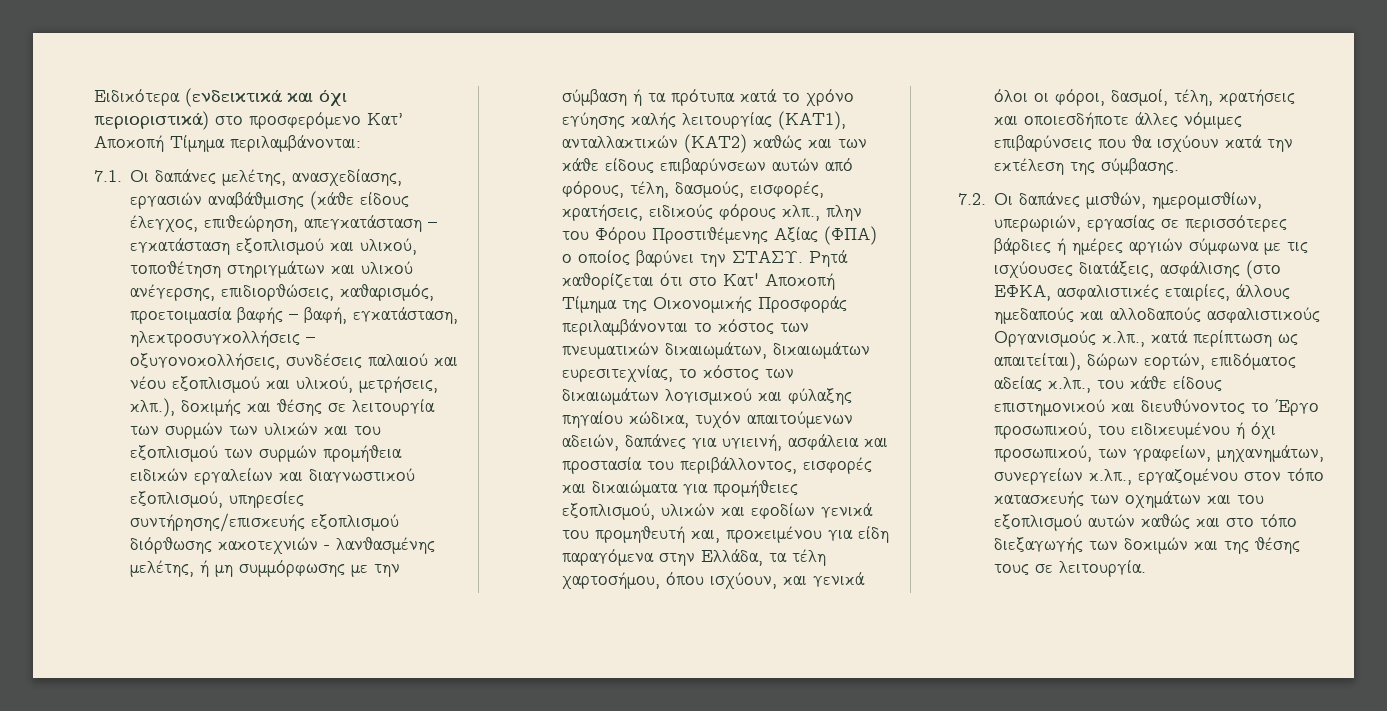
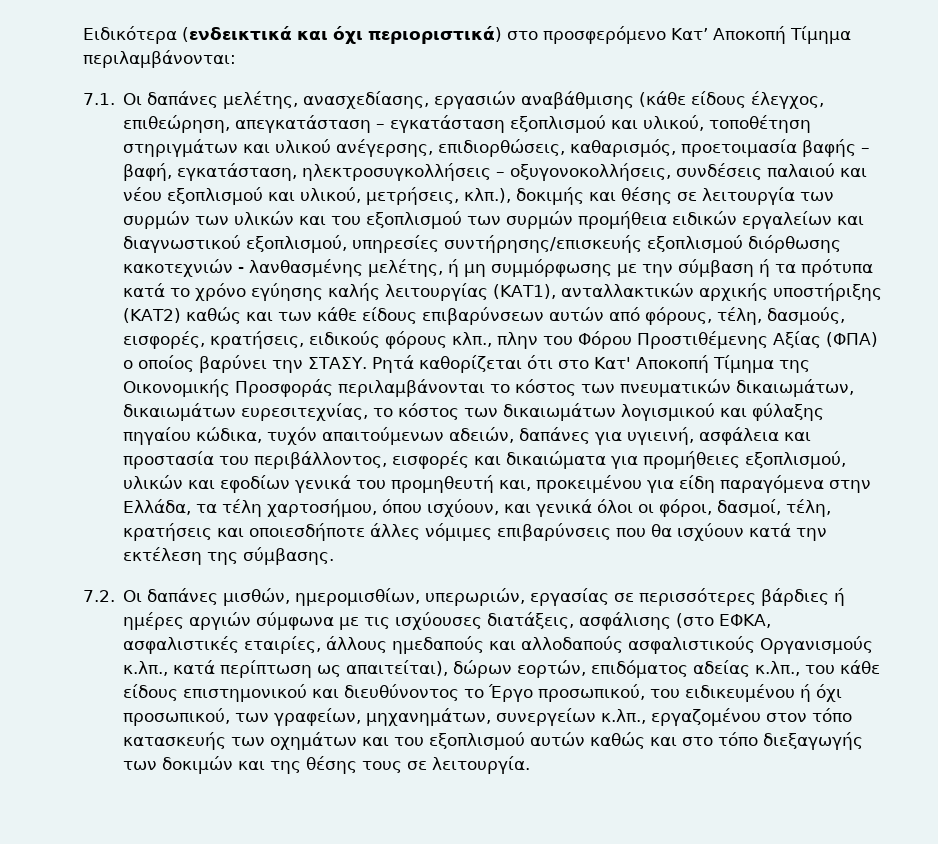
(679, 141) none -> [699,283,883,301] αρχικής υποστήριξης

